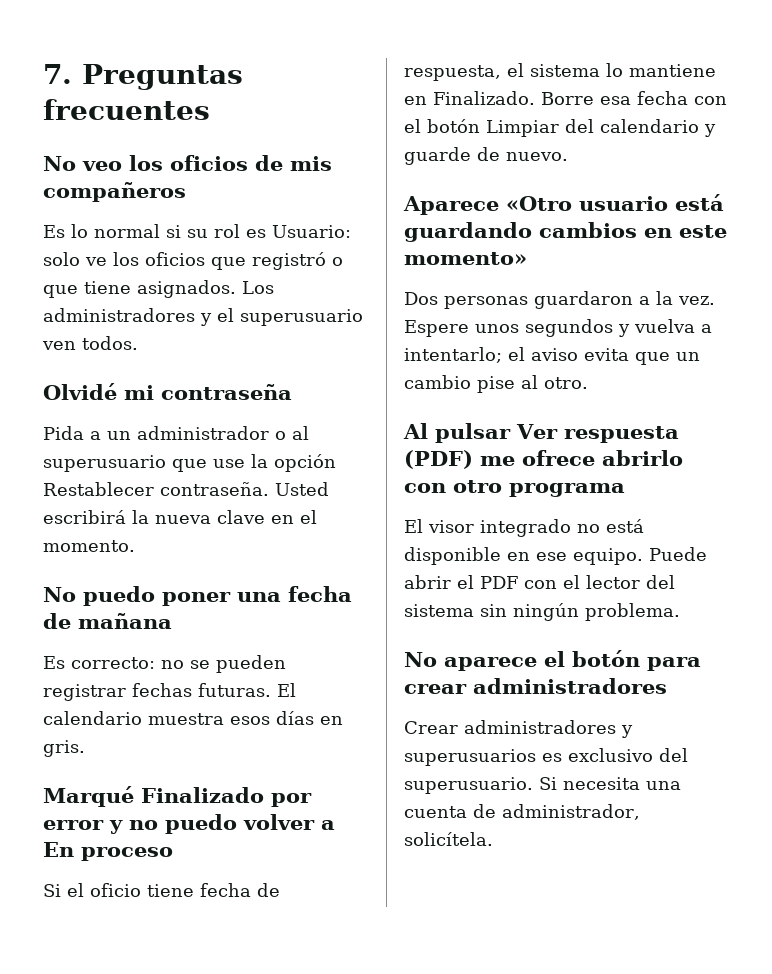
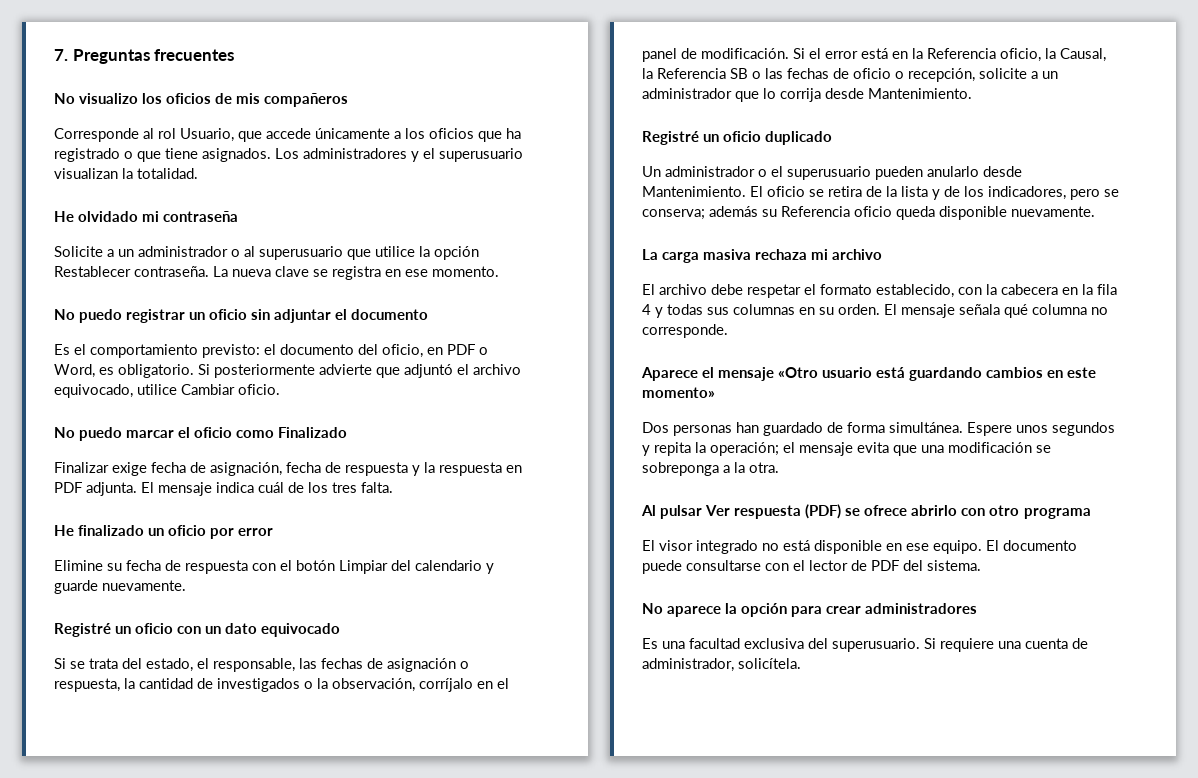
[82,161,122,171] veo -> [79,93,139,104] visualizo
[43,224,351,238] [43,252,107,266] Es lo normal si su rol es Usuario: solo ve -> [54,128,401,142] Corresponde al rol Usuario, que accede únicamente a
[252,252,326,270] registró -> [506,128,521,139] [54,148,120,162] ha registrado
[42,336,138,350] [43,383,117,400] ven todos. // Olvidé -> [54,168,198,179] [54,211,139,222] visualizan la totalidad. // He olvidado
[43,426,84,440] Pida -> [54,246,103,257] Solicite
[213,459,245,468] use -> [375,246,415,257] utilice
[275,482,329,496] [43,510,317,524] [43,540,135,552] [43,586,352,606] [43,613,172,629] [43,655,286,673] [43,683,296,701] [43,711,343,725] [43,740,85,757] [43,786,312,807] [43,814,335,834] [43,842,173,861] [43,883,280,897] [404,63,716,81] [404,91,688,105] Usted escribirá la nueva clave en el momento. // No puedo poner una fecha de mañana // Es correcto: no se pueden registrar fechas futuras. El calendario muestra esos días en gris. // Marqué Finalizado por error y no puedo volver a En proceso // Si el oficio tiene fecha de respuesta, el sistema lo mantiene en Finalizado. Borre esa fecha -> [213,266,499,280] [54,309,429,323] [54,344,488,358] [54,364,521,378] [54,384,280,398] [54,427,348,441] [54,462,522,476] [54,482,393,496] [54,525,274,539] [54,560,248,574] La nueva clave se registra en ese momento. // No puedo registrar un oficio sin adjuntar el documento // Es el comportamiento previsto: el documento del oficio, en PDF o Word, es obligatorio. Si posteriormente advierte que adjuntó el archivo equivocado, utilice Cambiar oficio. // No puedo marcar el oficio como Finalizado // Finalizar exige fecha de asignación, fecha de respuesta y la respuesta en PDF adjunta. El mensaje indica cuál de los tres falta. // He finalizado un oficio por error // Elimine su fecha de respuesta
[477,147,568,161] de nuevo. -> [102,580,186,591] [54,623,341,637] [54,658,469,672] [54,678,509,692] [642,48,1106,62] [642,68,1058,82] [642,88,972,102] [642,131,833,145] [642,166,1022,180] [642,186,1119,200] [642,206,1095,220] [642,249,883,263] [642,284,1117,298] [642,304,1108,318] [642,324,728,338] nuevamente. // Registré un oficio con un dato equivocado // Si se trata del estado, el responsable, las fechas de asignación o respuesta, la cantidad de investigados o la observación, corríjalo en el panel de modificación. Si el error está en la Referencia oficio, la Causal, la Referencia SB o las fechas de oficio o recepción, solicite a un administrador que lo corrija desde Mantenimiento. // Registré un oficio duplicado // Un administrador o el superusuario pueden anularlo desde Mantenimiento. El oficio se retira de la lista y de los indicadores, pero se conserva; además su Referencia oficio queda disponible nuevamente. // La carga masiva rechaza mi archivo // El archivo debe respetar el formato establecido, con la cabecera en la fila 4 y todas sus columnas en su orden. El mensaje señala qué columna no corresponde.
(499, 205) none -> [702,367,775,381] el mensaje
[534,291,715,309] [404,319,712,337] [404,347,700,365] [404,375,588,393] guardaron a la vez. Espere unos segundos y vuelva a intentarlo; el aviso evita que un cambio pise al otro. -> [736,422,1115,436] [642,442,1051,456] [642,462,779,476] han guardado de forma simultánea. Espere unos segundos y repita la operación; el mensaje evita que una modificación se sobreponga a la otra.
[480,456,515,466] me -> [845,508,861,516] se
[649,547,707,561] [404,575,675,589] [404,603,680,621] Puede abrir el PDF con el lector del sistema sin ningún problema. -> [986,540,1077,551] [642,560,981,574] El documento puede consultarse con el lector de PDF del sistema.
[544,650,640,667] el botón -> [725,603,788,617] la opción
[404,720,633,738] [404,748,653,766] Crear administradores y superusuarios es exclusivo -> [642,638,804,649] Es una facultad exclusiva
[563,777,640,790] necesita -> [940,638,994,652] requiere

